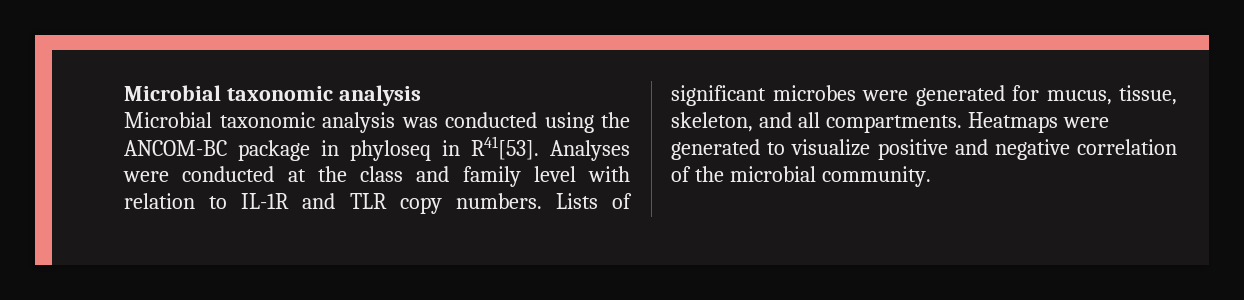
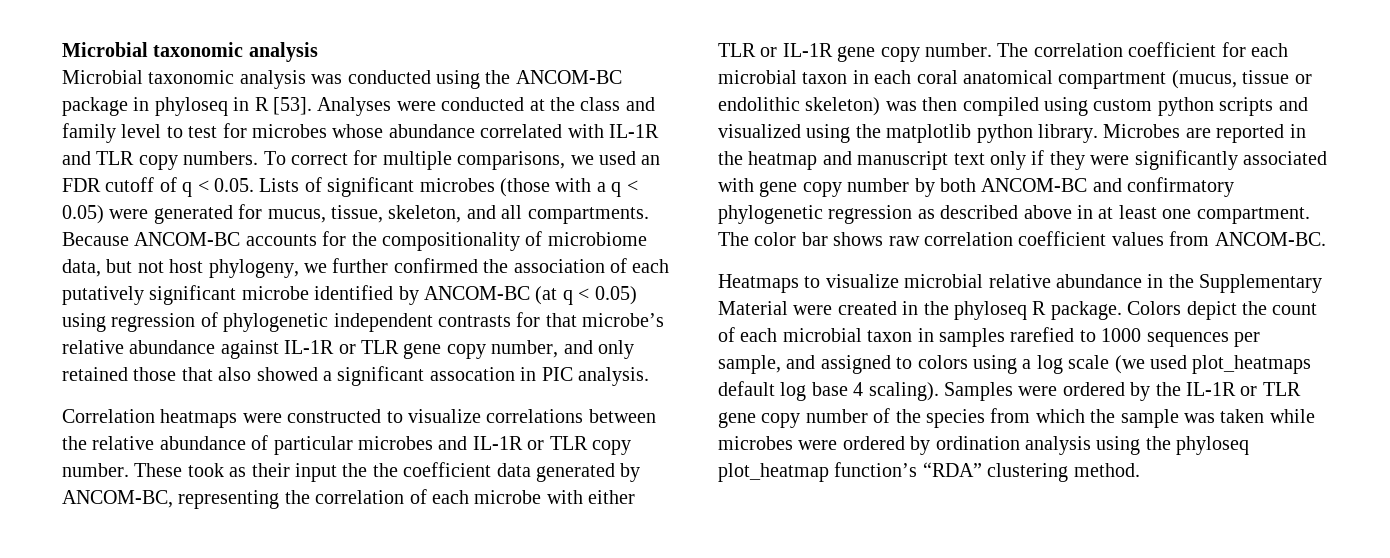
[471,136,539,160] R41[53]. -> [254,97,312,115] R [53].
[588,166,630,182] [124,193,228,209] with relation to -> [166,123,604,138] to test for microbes whose abundance correlated with
[555,193,632,209] [671,85,856,106] Lists of significant microbes -> [263,150,661,170] [62,177,638,197] [62,205,104,224] To correct for multiple comparisons, we used an FDR cutoff of q < 0.05. Lists of significant microbes (those with a q < 0.05)
[967,112,1109,133] [671,139,1177,160] [671,166,931,187] Heatmaps were generated to visualize positive and negative correlation of the microbial community. -> [62,231,647,251] [62,258,670,278] [62,285,637,305] [62,312,665,332] [62,340,634,359] [62,366,649,386] [62,409,656,428] [62,435,631,455] [62,462,641,482] [62,489,636,509] [718,42,1288,62] [718,70,1312,89] [718,97,1308,116] [718,124,1306,143] [718,150,1327,170] [718,177,1235,197] [718,205,1310,224] [718,231,1326,246] [718,274,1323,293] [718,301,1318,320] [718,327,1260,347] [718,355,1312,374] [718,381,1301,401] [718,408,1315,428] [718,436,1250,455] [718,462,1140,482] Because ANCOM-BC accounts for the compositionality of microbiome data, but not host phylogeny, we further confirmed the association of each putatively significant microbe identified by ANCOM-BC (at q < 0.05) using regression of phylogenetic independent contrasts for that microbe’s relative abundance against IL-1R or TLR gene copy number, and only retained those that also showed a significant assocation in PIC analysis. // Correlation heatmaps were constructed to visualize correlations between the relative abundance of particular microbes and IL-1R or TLR copy number. These took as their input the the coefficient data generated by ANCOM-BC, representing the correlation of each microbe with either TLR or IL-1R gene copy number. The correlation coefficient for each microbial taxon in each coral anatomical compartment (mucus, tissue or endolithic skeleton) was then compiled using custom python scripts and visualized using the matplotlib python library. Microbes are reported in the heatmap and manuscript text only if they were significantly associated with gene copy number by both ANCOM-BC and confirmatory phylogenetic regression as described above in at least one compartment. The color bar shows raw correlation coefficient values from ANCOM-BC. // Heatmaps to visualize microbial relative abundance in the Supplementary Material were created in the phyloseq R package. Colors depict the count of each microbial taxon in samples rarefied to 1000 sequences per sample, and assigned to colors using a log scale (we used plot_heatmaps default log base 4 scaling). Samples were ordered by the IL-1R or TLR gene copy number of the species from which the sample was taken while microbes were ordered by ordination analysis using the phyloseq plot_heatmap function’s “RDA” clustering method.

